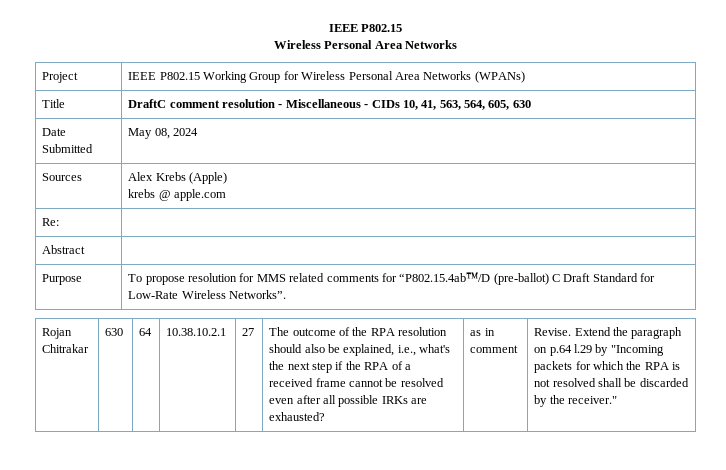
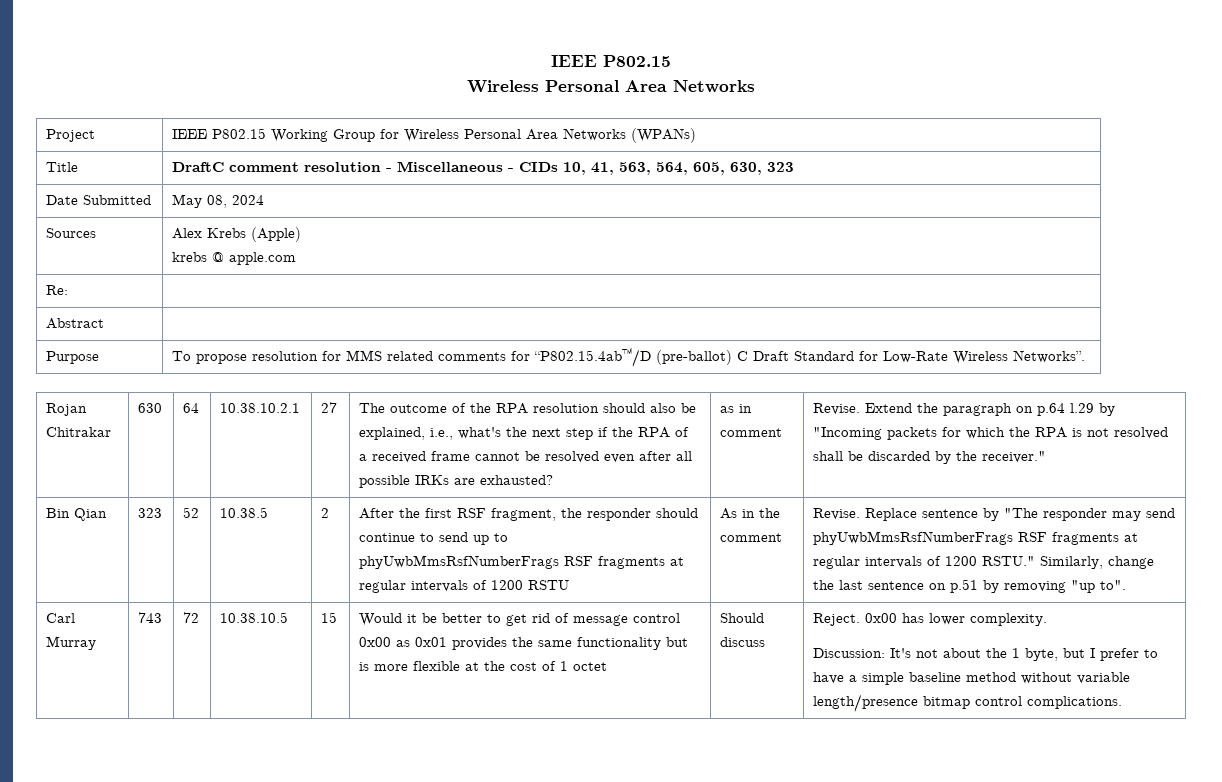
[512,100,531,108] 630 -> [730,162,795,175] 630, 323
(618, 400) none -> [46,508,108,521] [138,508,163,518] [183,507,200,518] [220,507,269,518] [321,508,330,518] [359,508,699,521] [359,532,509,545] [359,555,685,569] [359,580,570,593] [720,508,781,519] [720,533,783,542] [813,508,1176,521] [813,531,1139,545] [813,556,1155,569] [813,579,1127,593] [46,613,76,623] [46,636,97,650] [138,612,163,623] [183,612,200,623] [220,612,289,623] [321,612,338,623] [359,613,681,626] [359,637,689,650] [359,661,608,671] [720,613,765,623] [720,637,766,647] [813,613,1048,626] [813,648,1159,661] [813,672,1131,685] [813,694,1123,712] // Bin Qian | 323 | 52 | 10.38.5 | 2 | After the first RSF fragment, the responder should continue to send up to phyUwbMmsRsfNumberFrags RSF fragments at regular intervals of 1200 RSTU | As in the comment | Revise. Replace sentence by "The responder may send phyUwbMmsRsfNumberFrags RSF fragments at regular intervals of 1200 RSTU." Similarly, change the last sentence on p.51 by removing "up to". // Carl Murray | 743 | 72 | 10.38.10.5 | 15 | Would it be better to get rid of message control 0x00 as 0x01 provides the same functionality but is more flexible at the cost of 1 octet | Should discuss | Reject. 0x00 has lower complexity. // Discussion: It's not about the 1 byte, but I prefer to have a simple baseline method without variable length/presence bitmap control complications.

